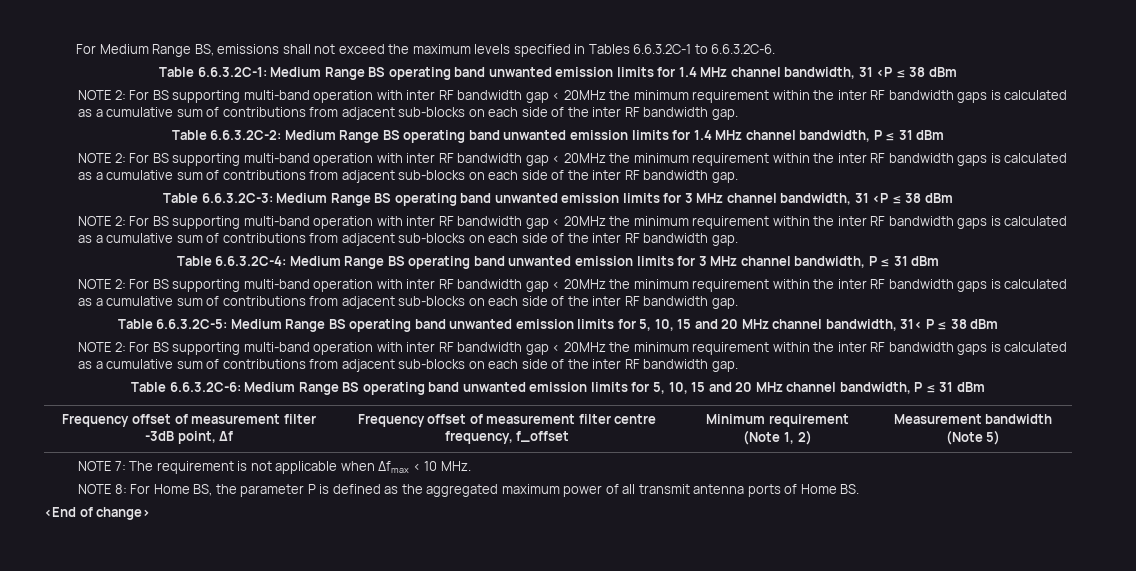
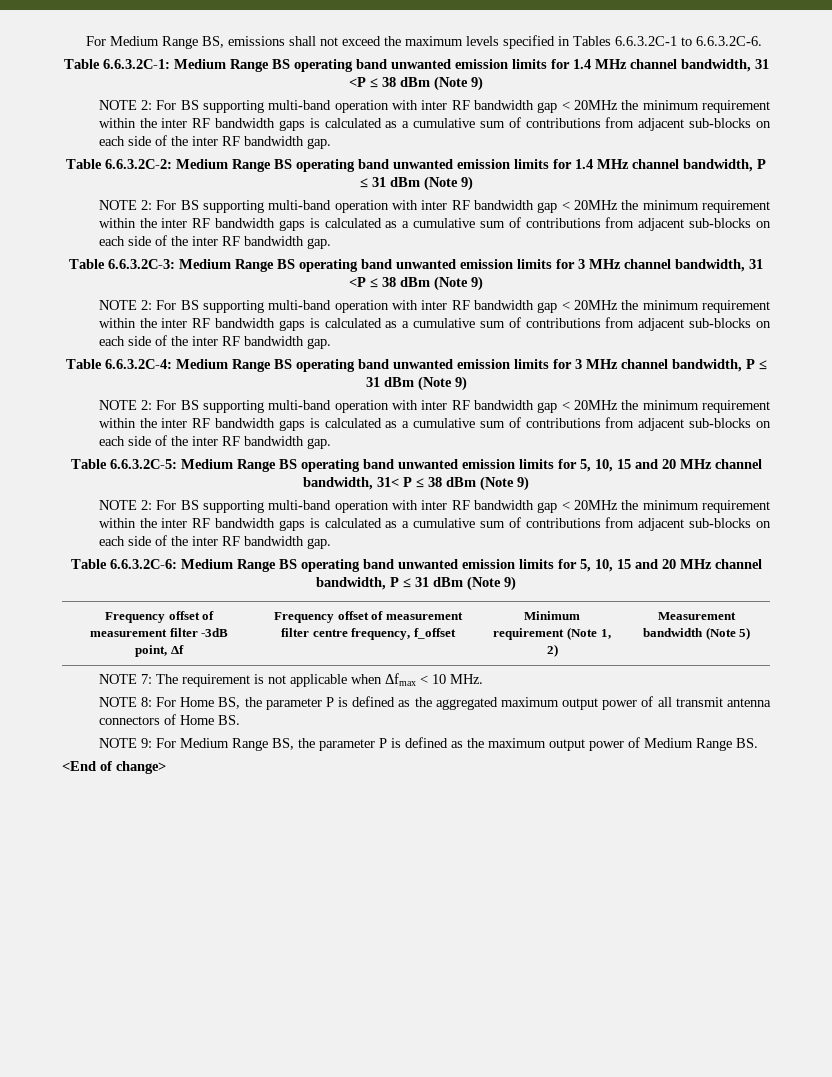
(957, 72) none -> [434,76,483,91] (Note 9)
(945, 135) none -> [423,176,473,191] (Note 9)
(953, 198) none -> [434,276,483,291] (Note 9)
(940, 261) none -> [417,376,467,391] (Note 9)
(999, 324) none -> [480,476,529,491] (Note 9)
(985, 387) none -> [467,576,516,591] (Note 9)
(560, 489) none -> [562,698,599,710] output
[747,484,781,497] ports -> [98,716,160,725] connectors
(860, 489) none -> [98,737,758,751] // NOTE 9: For Medium Range BS, the parameter P is defined as the maximum output power of Medium Range BS.

